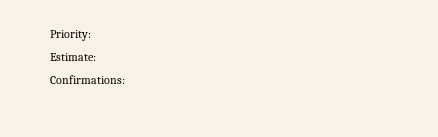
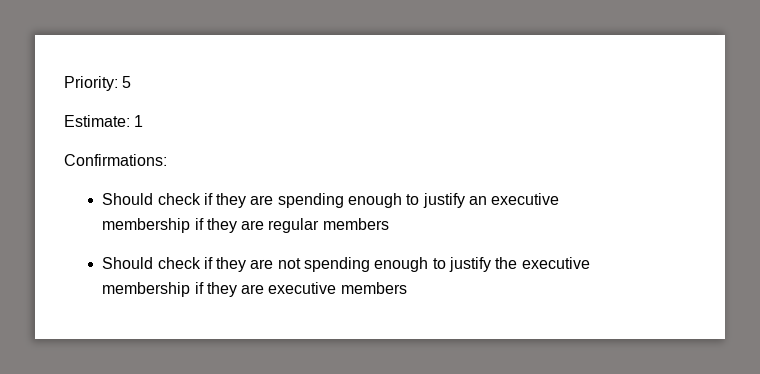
(91, 35) none -> [122,76,132,88] 5
(96, 57) none -> [134,115,144,127] 1
(125, 79) none -> [102,193,560,208] [102,218,389,233] [102,257,590,272] [102,282,407,297] // Should check if they are spending enough to justify an executive membership if they are regular members // Should check if they are not spending enough to justify the executive membership if they are executive members

